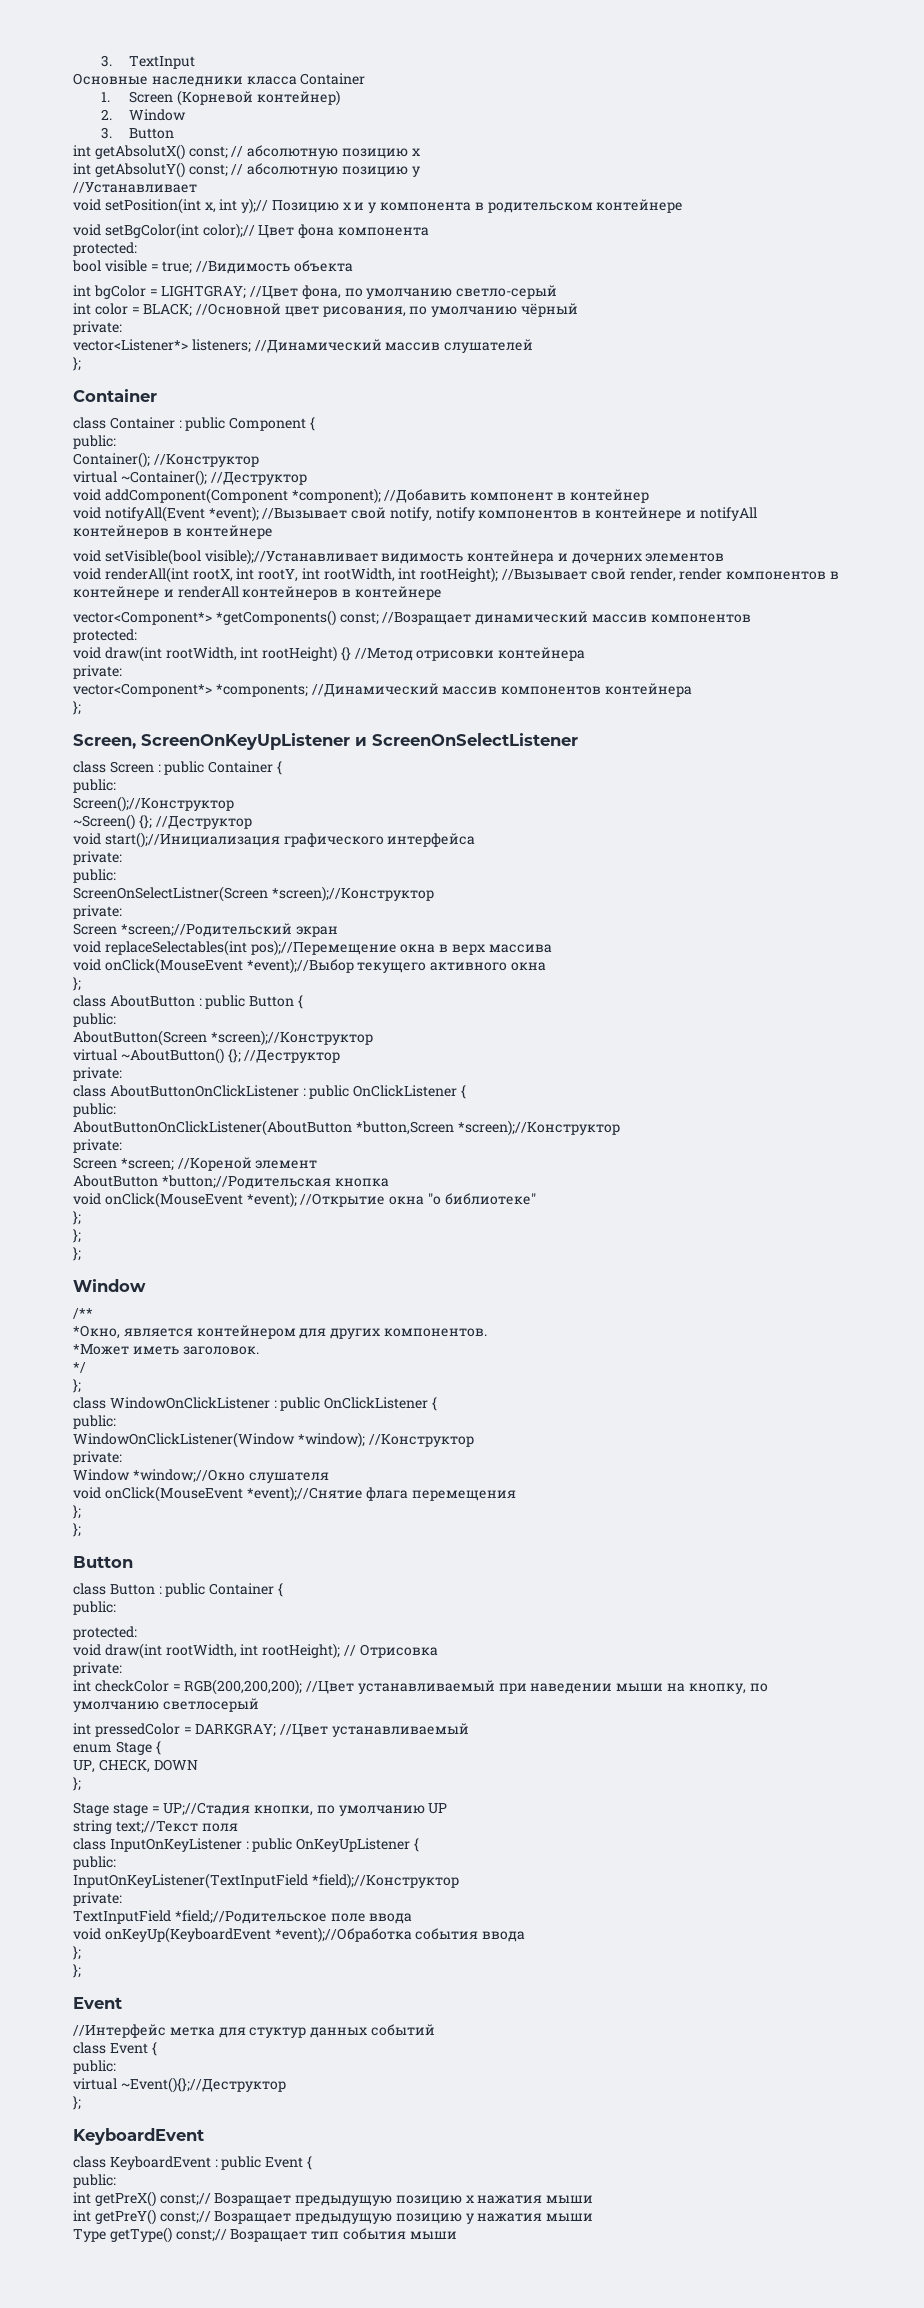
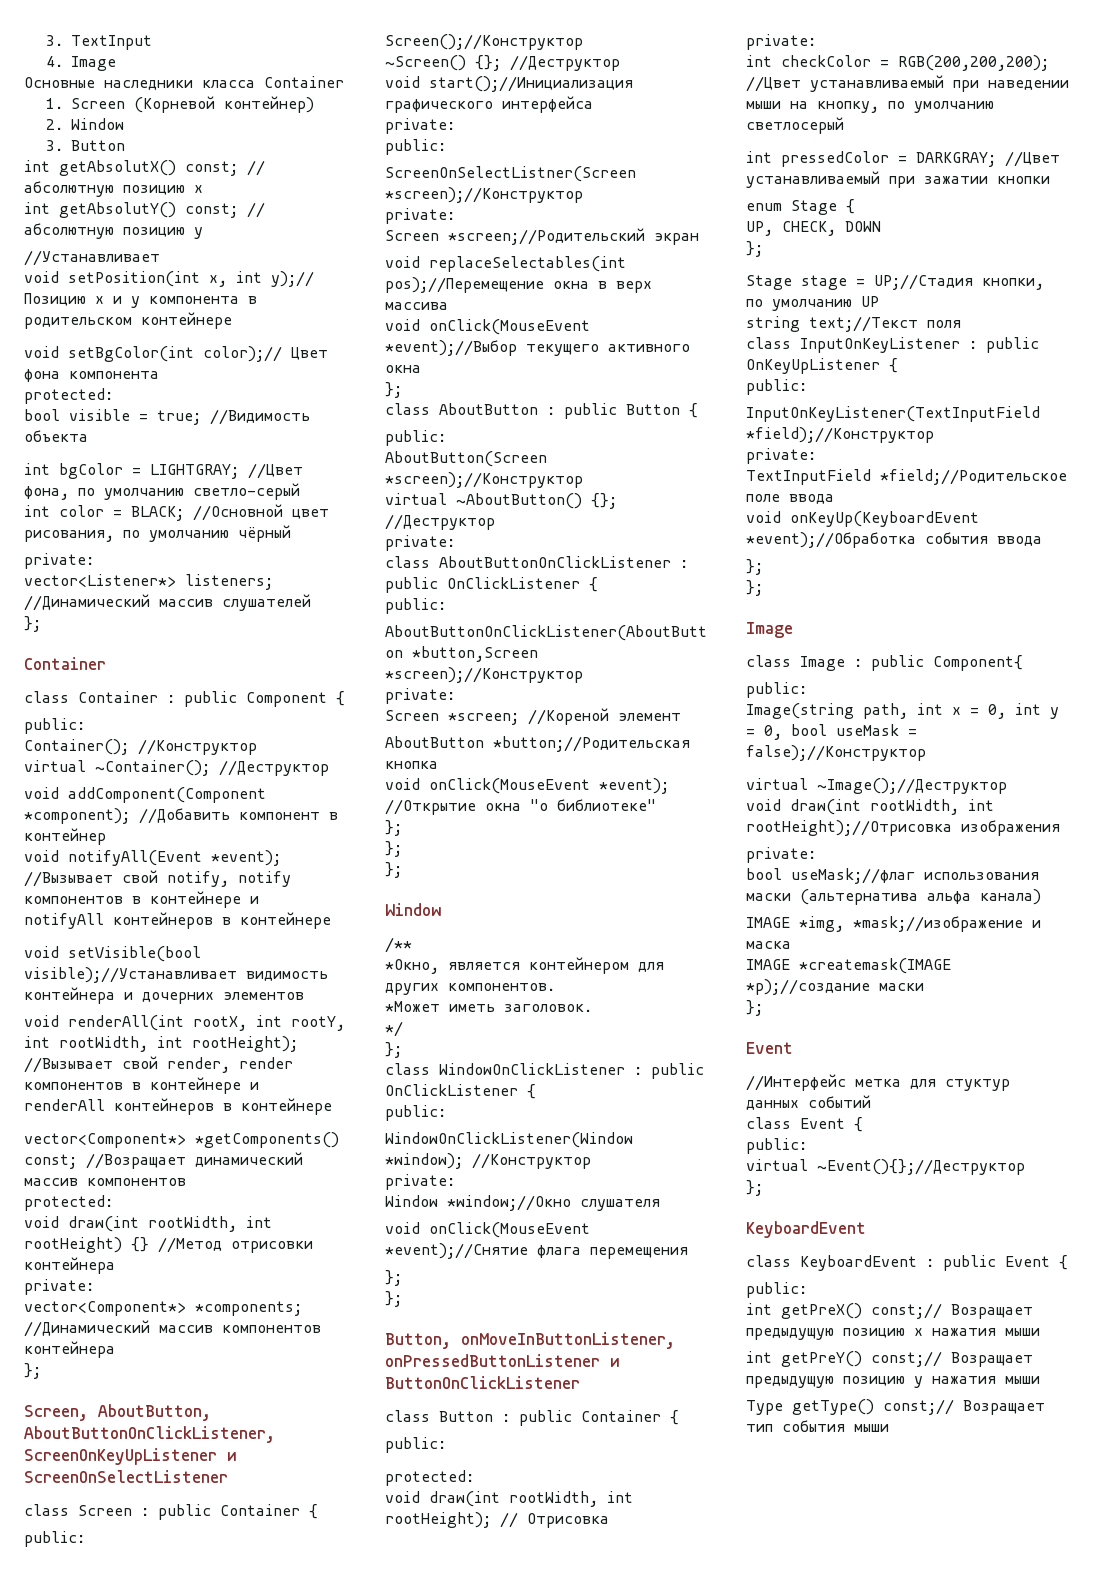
(195, 62) none -> [46,56,117,71] // 4. Image
(136, 741) none -> [98,1404,211,1421] [24,1426,275,1443] AboutButton, AboutButtonOnClickListener,
[73,1556,133,1568] Button -> [385,1332,675,1349] [385,1354,620,1367] [385,1376,580,1389] Button, onMoveInButtonListener, onPressedButtonListener и ButtonOnClickListener
(469, 1730) none -> [889,176,1050,188] при зажатии кнопки
(81, 1971) none -> [746,622,793,638] [746,655,1023,671] [746,682,807,698] [746,703,1059,719] [746,724,917,740] [746,745,926,761] [746,778,1007,794] [746,799,994,815] [746,820,1060,836] [746,847,816,863] [746,868,1039,884] [746,889,1041,905] [746,916,1041,932] [746,941,791,949] [746,958,951,974] [746,979,924,995] [746,1000,763,1016] // Image // class Image : public Component{ // public: // Image(string path, int x = 0, int y = 0, bool useMask = false);//Конструктор // virtual ~Image();//Деструктор // void draw(int rootWidth, int rootHeight);//Отрисовка изображения // private: // bool useMask;//флаг использования маски (альтернатива альфа канала) // IMAGE *img, *mask;//изображение и маска // IMAGE *createmask(IMAGE *p);//создание маски // };

